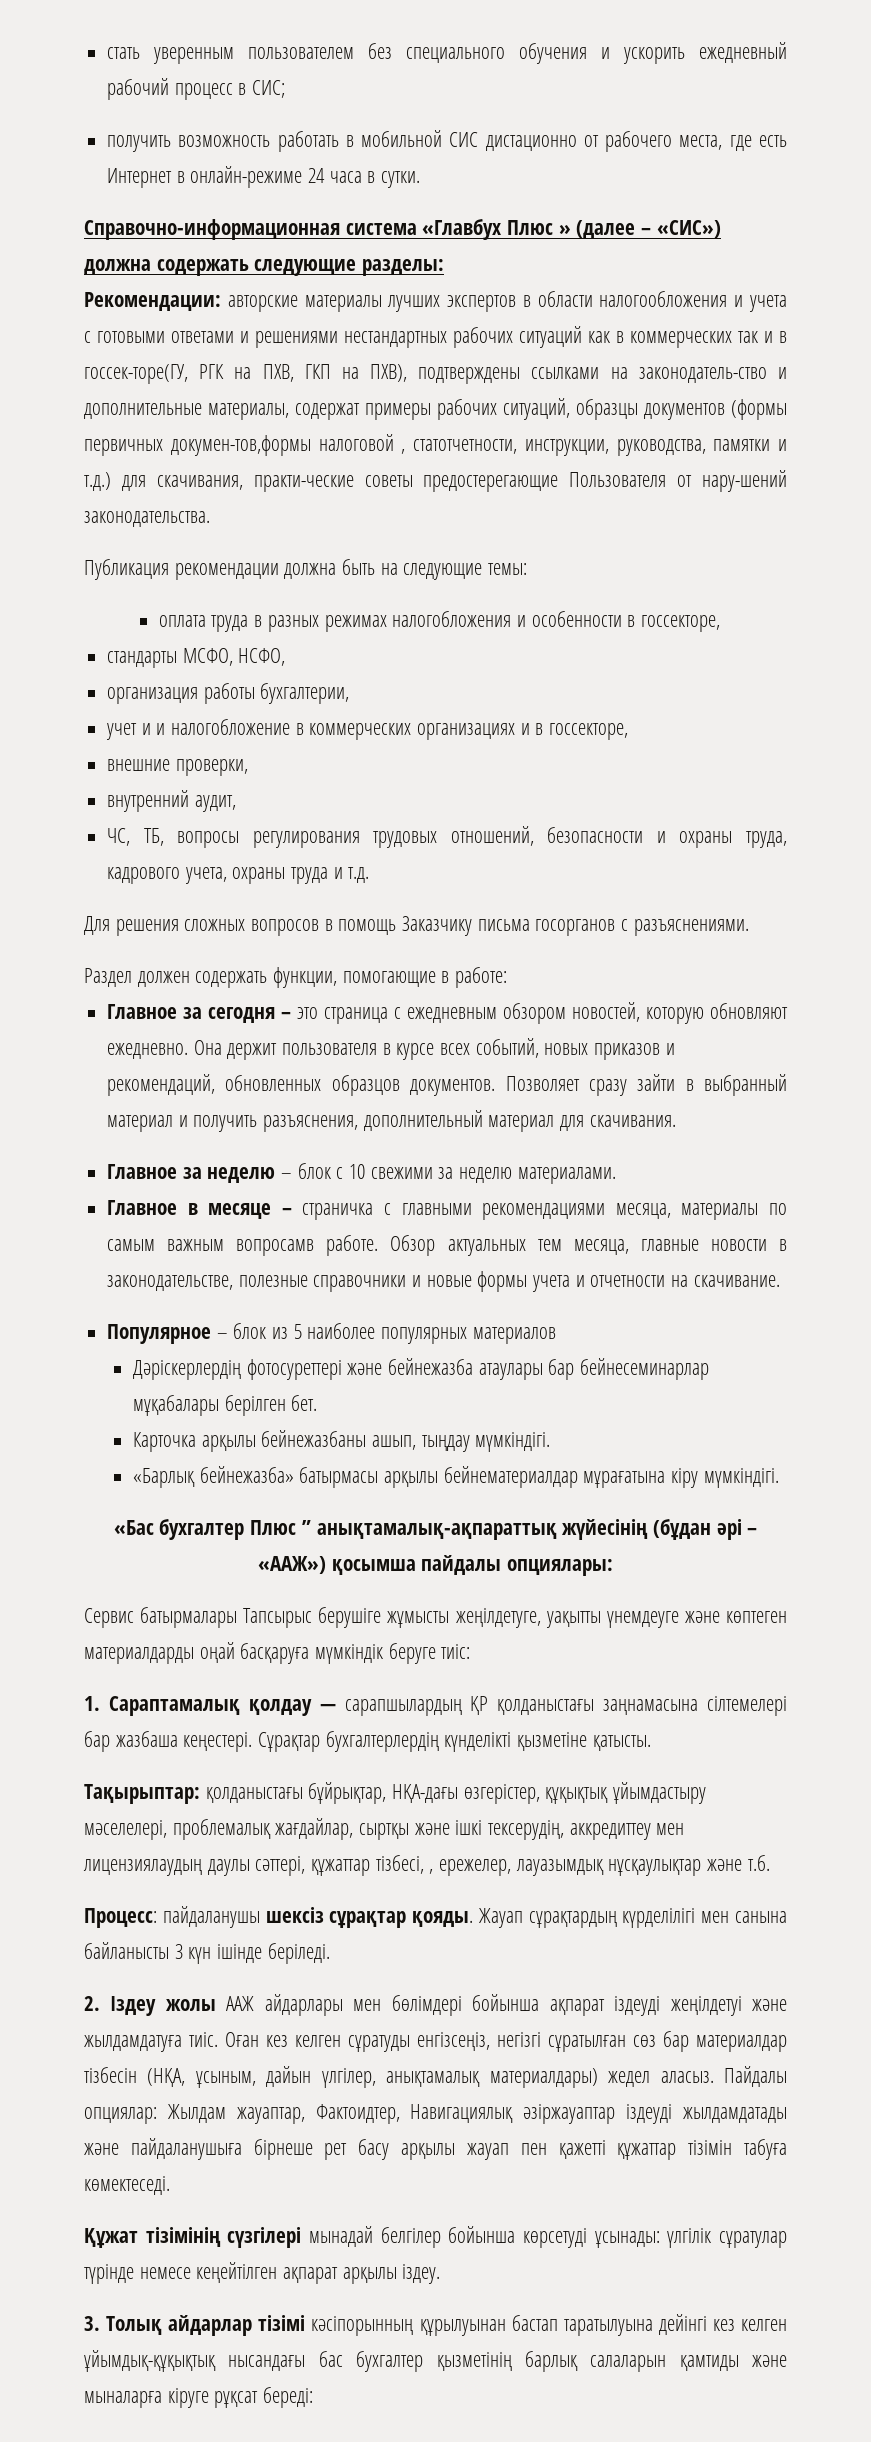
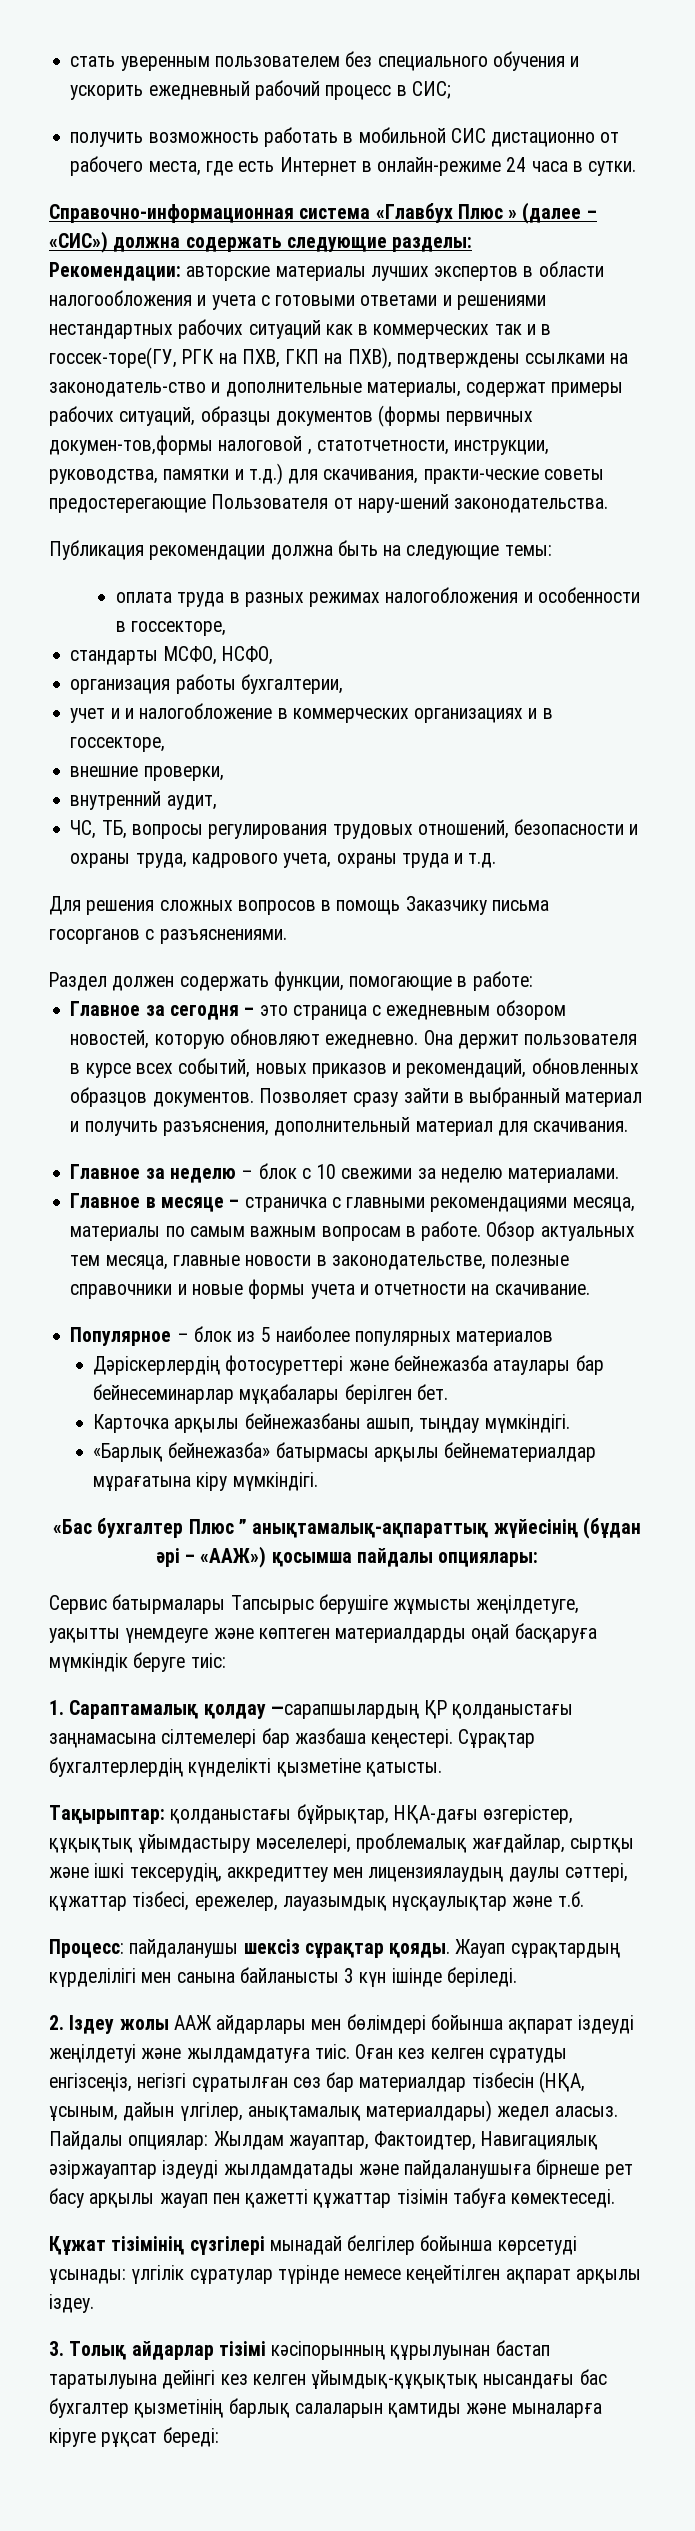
[236,1239,315,1256] вопросамв -> [321,1226,416,1241] вопросам в
[319,1699,462,1716] — сарапшылардың -> [270,1704,419,1719] —сарапшылардың
[429,1869,434,1874] , -> (190, 1901) none

